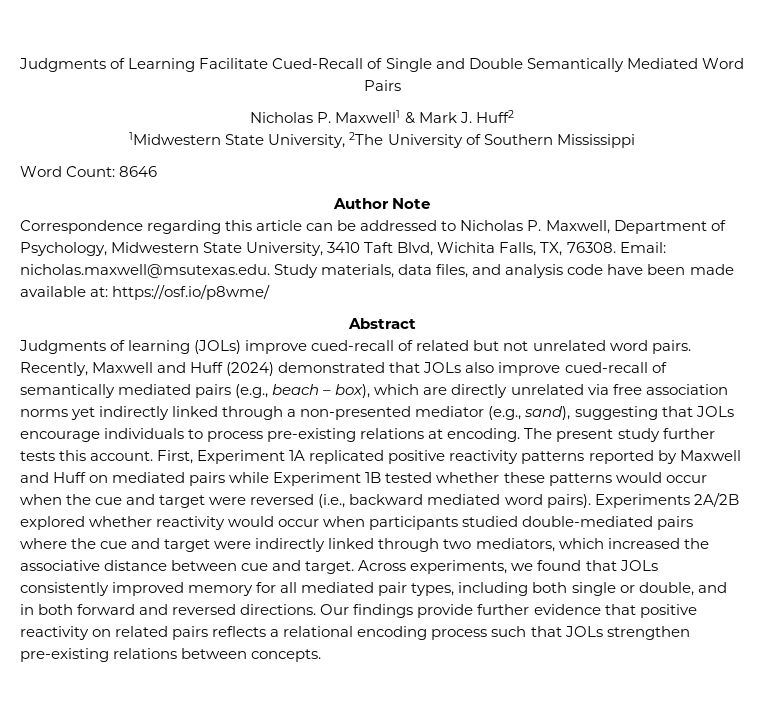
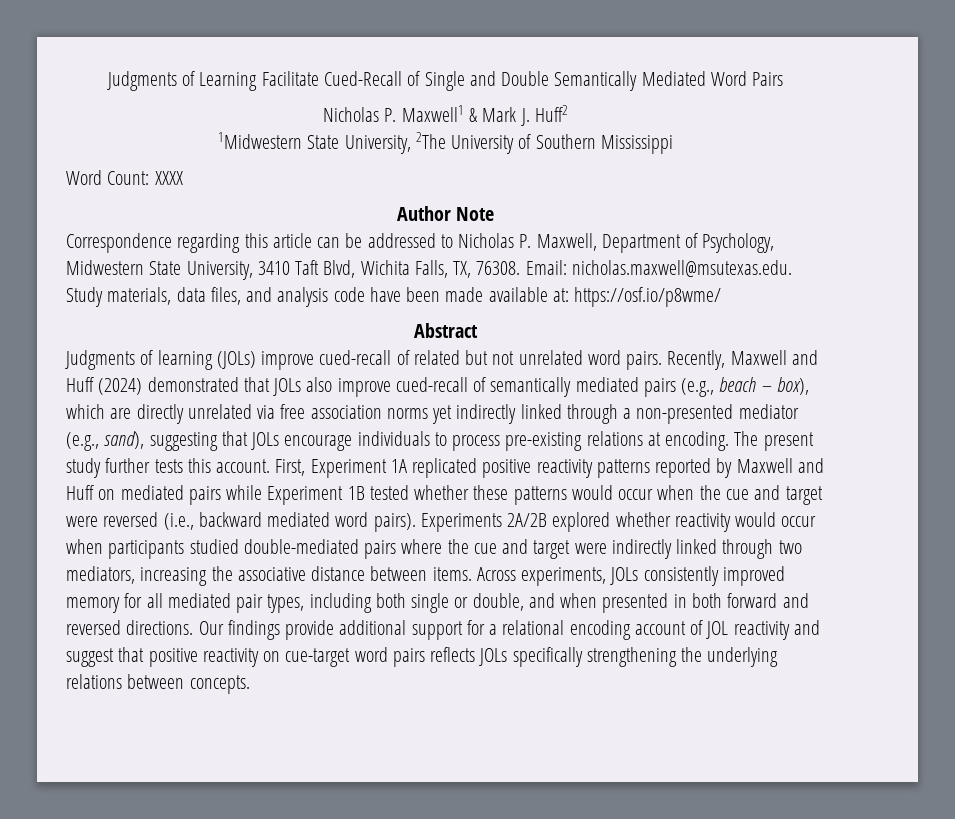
[119,166,158,177] 8646 -> [154,171,183,185] XXXX
[558,538,680,549] which increased -> [140,567,208,586] increasing
[241,560,617,574] cue and target. Across experiments, we found that -> [432,567,607,586] items. Across experiments,
(727, 587) none -> [560,593,669,613] when presented
[477,604,697,618] [20,626,690,640] [20,648,109,662] further evidence that positive reactivity on related pairs reflects a relational encoding process such that JOLs strengthen pre-existing -> [339,620,820,640] [66,647,779,667] additional support for a relational encoding account of JOL reactivity and suggest that positive reactivity on cue-target word pairs reflects JOLs specifically strengthening the underlying

